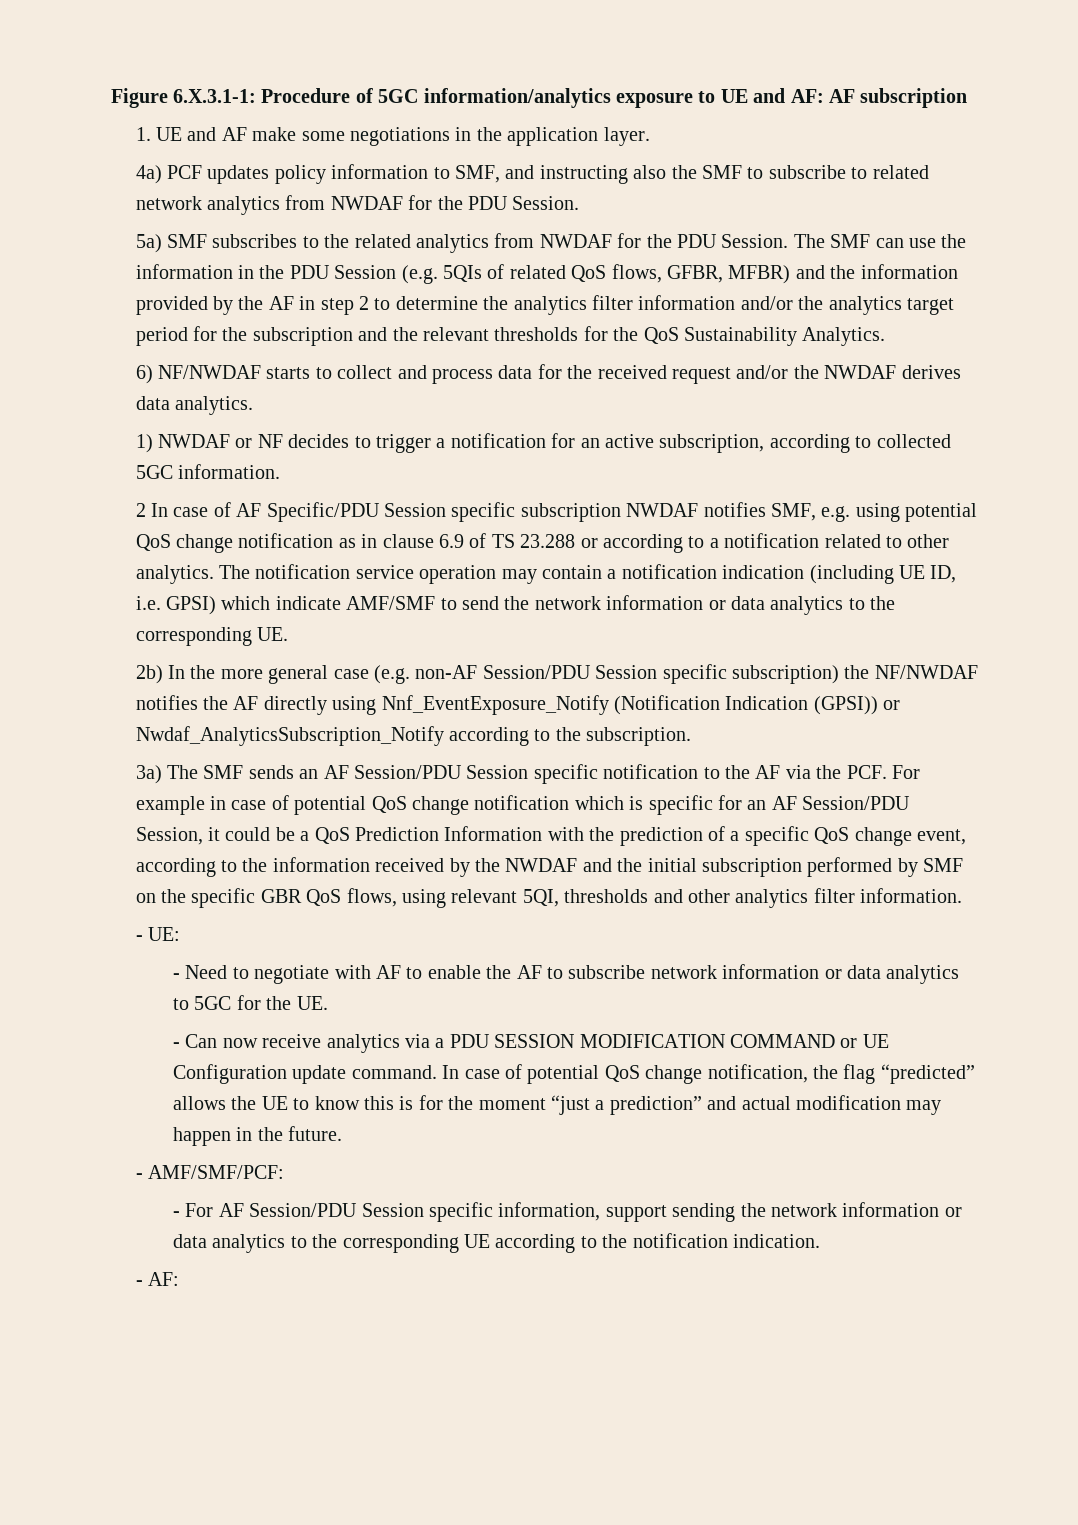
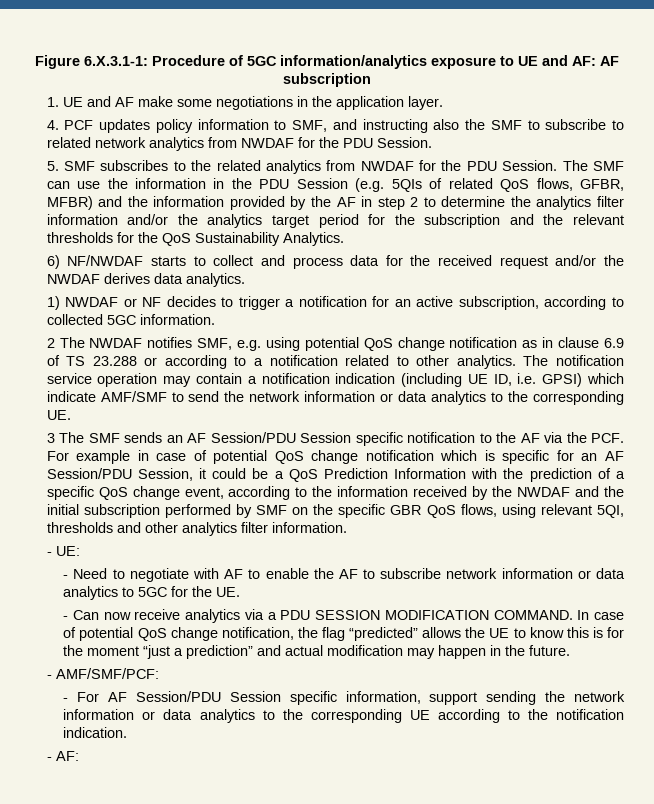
[135,165,162,184] 4a) -> [46,120,59,130] 4.
[135,234,162,253] 5a) -> [46,161,59,171] 5.
[150,502,621,522] In case of AF Specific/PDU Session specific subscription -> [59,337,85,348] The
[135,664,978,684] [135,695,901,715] [135,726,692,746] [135,765,162,784] 2b) In the more general case (e.g. non-AF Session/PDU Session specific subscription) the NF/NWDAF notifies the AF directly using Nnf_EventExposure_Notify (Notification Indication (GPSI)) or Nwdaf_AnalyticsSubscription_Notify according to the subscription. // 3a) -> [46,433,55,443] 3
[729,1034,889,1048] [172,1064,437,1084] COMMAND or UE Configuration update command. -> [493,610,573,620] COMMAND.

